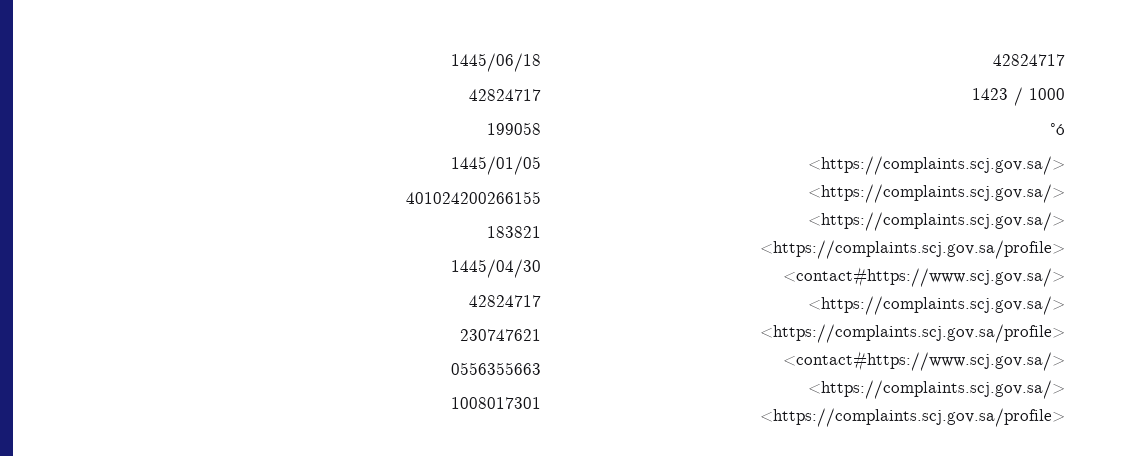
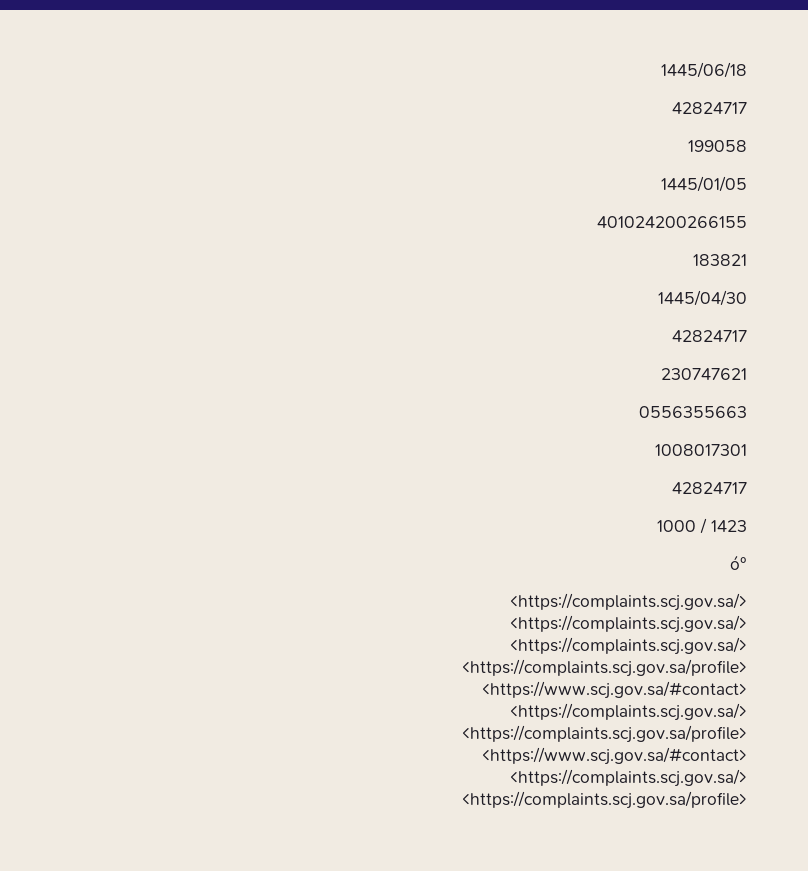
(1065, 60) none -> [657,518,707,534] 1000 /
[1014,87,1065,106] [1050,123,1065,135] / 1000 // °ó -> [730,555,747,570] // ó°
[783,267,1065,287] [808,296,1065,315] [760,324,1065,343] [783,351,1065,371] <contact#https://www.scj.gov.sa/> // <https://complaints.scj.gov.sa/> // <https://complaints.scj.gov.sa/profile> // <contact#https://www.scj.gov.sa/> -> [482,681,747,699] [510,703,747,721] [462,725,747,743] [482,747,747,765] <https://www.scj.gov.sa/#contact> // <https://complaints.scj.gov.sa/> // <https://complaints.scj.gov.sa/profile> // <https://www.scj.gov.sa/#contact>

